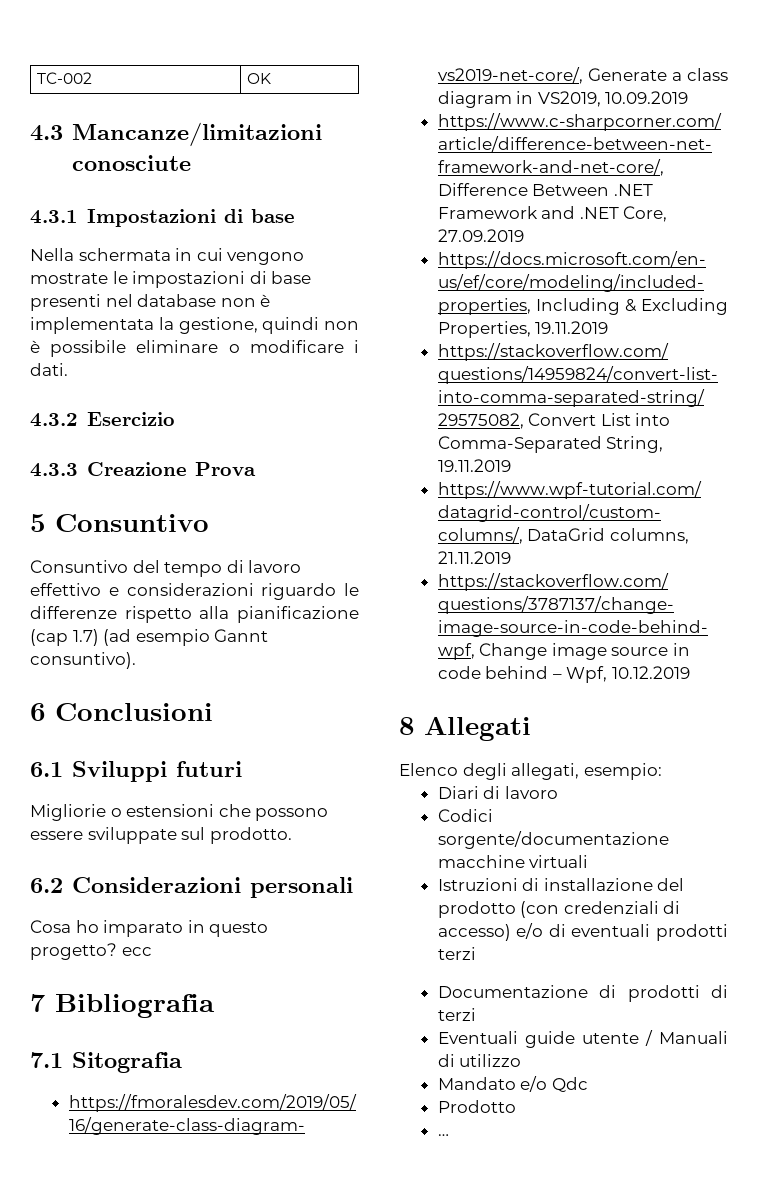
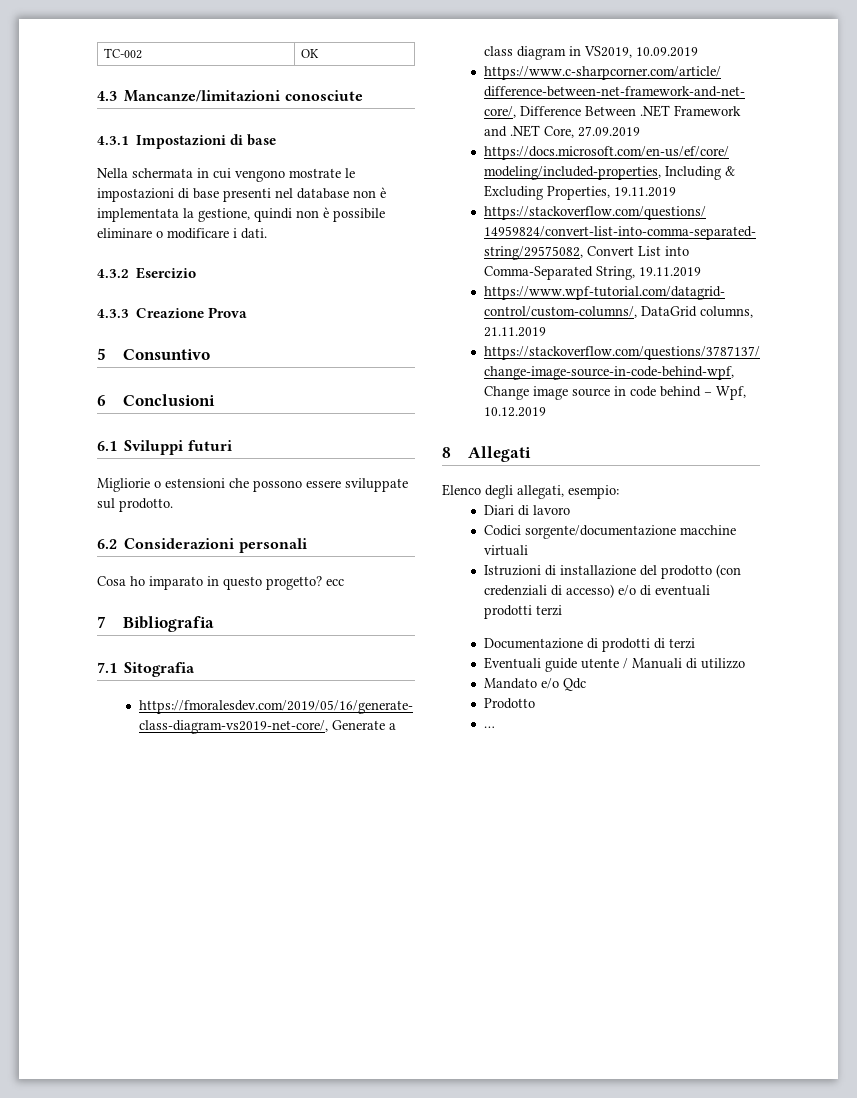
[30,560,302,577] [30,583,359,600] [30,606,360,623] [30,629,269,646] [30,652,136,669] // Consuntivo del tempo di lavoro effettivo e considerazioni riguardo le differenze rispetto alla pianificazione (cap 1.7) (ad esempio Gannt consuntivo). -> (210, 354) none

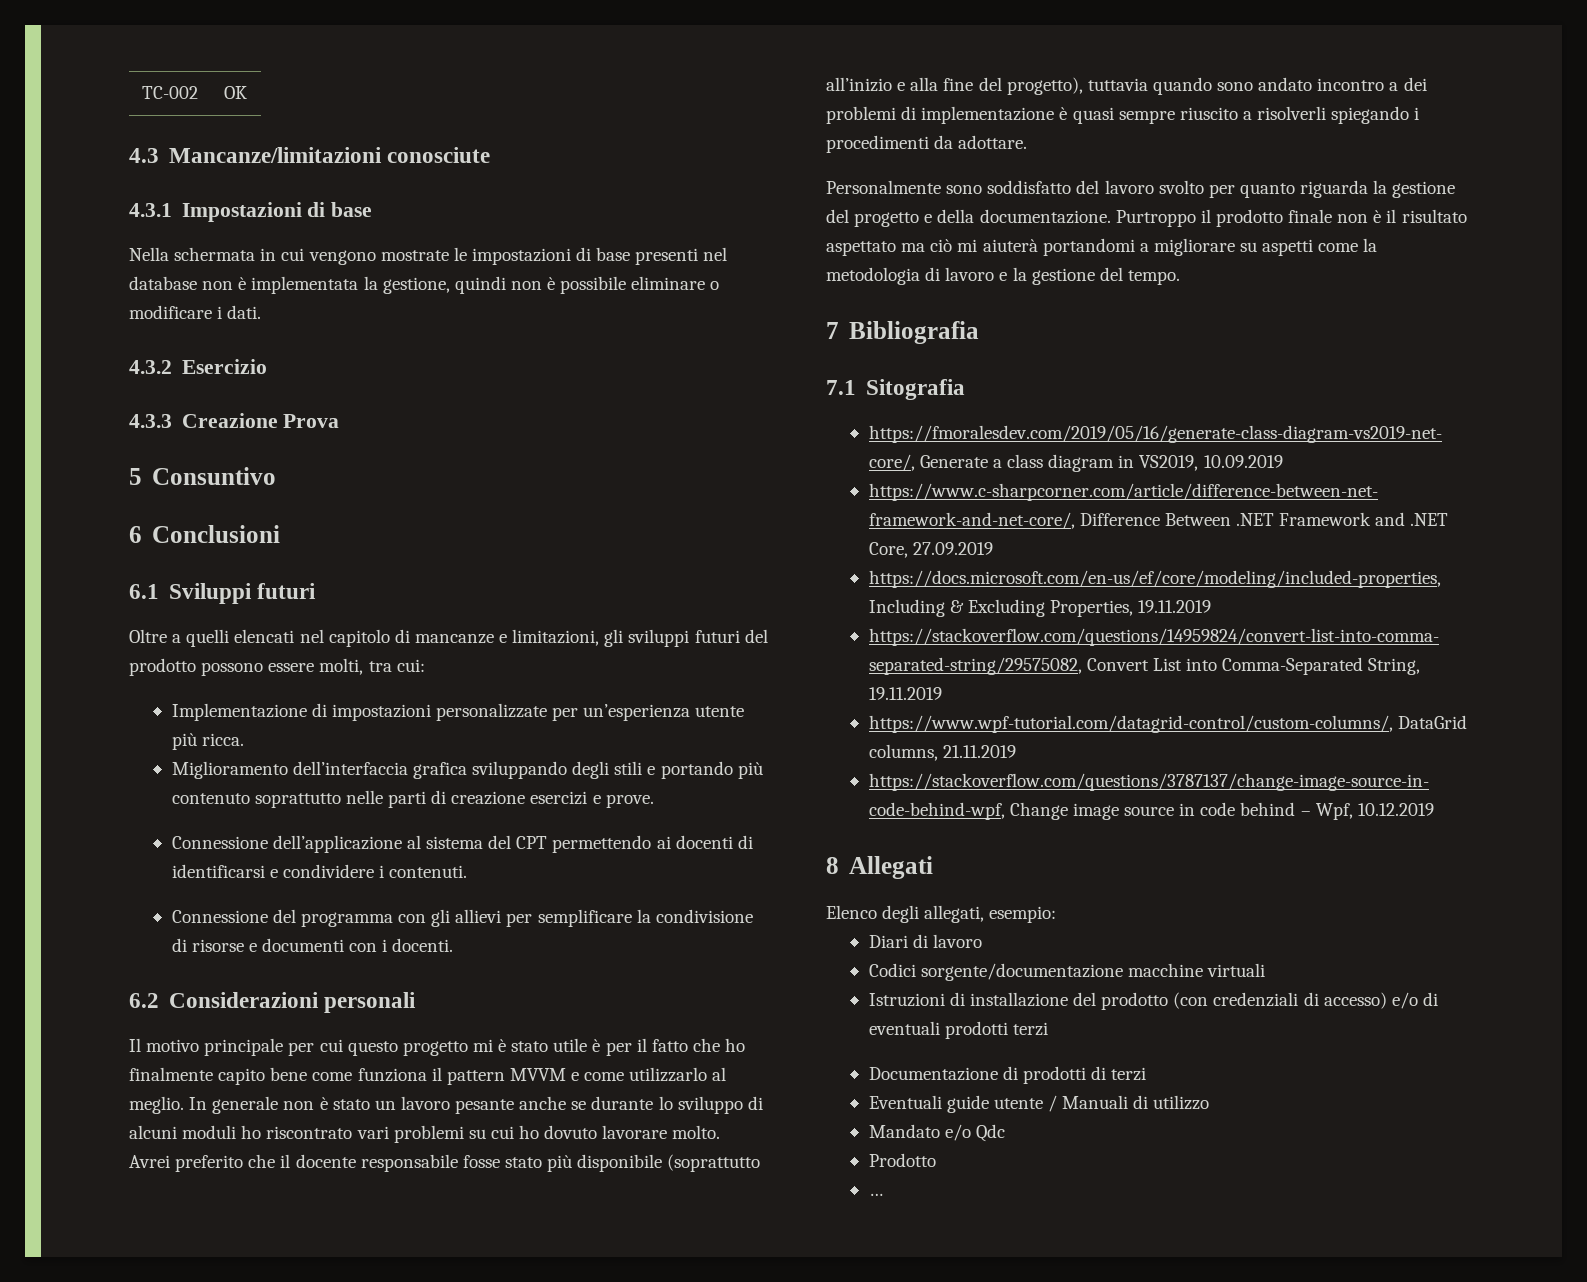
[97,478,408,492] [97,498,173,512] [97,538,307,553] [97,576,344,590] Migliorie o estensioni che possono essere sviluppate sul prodotto. // 6.2 Considerazioni personali // Cosa ho imparato in questo progetto? ecc -> [129,629,768,647] [129,658,425,676] [171,703,745,721] [171,733,244,750] [171,761,763,779] [171,790,654,808] [171,835,753,853] [171,864,468,878] [171,909,753,927] [171,938,454,952] [129,992,416,1013] [129,1038,746,1056] [129,1067,727,1085] [129,1096,763,1114] [129,1125,721,1143] [129,1154,761,1172] [826,77,1427,95] [826,106,1420,124] [826,135,1028,153] [826,180,1456,198] [826,209,1467,227] [826,238,1378,256] [826,267,1180,285] Oltre a quelli elencati nel capitolo di mancanze e limitazioni, gli sviluppi futuri del prodotto possono essere molti, tra cui: // Implementazione di impostazioni personalizzate per un’esperienza utente più ricca. // Miglioramento dell’interfaccia grafica sviluppando degli stili e portando più contenuto soprattutto nelle parti di creazione esercizi e prove. // Connessione dell’applicazione al sistema del CPT permettendo ai docenti di identificarsi e condividere i contenuti. // Connessione del programma con gli allievi per semplificare la condivisione di risorse e documenti con i docenti. // 6.2 Considerazioni personali // Il motivo principale per cui questo progetto mi è stato utile è per il fatto che ho finalmente capito bene come funziona il pattern MVVM e come utilizzarlo al meglio. In generale non è stato un lavoro pesante anche se durante lo sviluppo di alcuni moduli ho riscontrato vari problemi su cui ho dovuto lavorare molto. // Avrei preferito che il docente responsabile fosse stato più disponibile (soprattutto all’inizio e alla fine del progetto), tuttavia quando sono andato incontro a dei problemi di implementazione è quasi sempre riuscito a risolverli spiegando i procedimenti da adottare. // Personalmente sono soddisfatto del lavoro svolto per quanto riguarda la gestione del progetto e della documentazione. Purtroppo il prodotto finale non è il risultato aspettato ma ciò mi aiuterà portandomi a migliorare su aspetti come la metodologia di lavoro e la gestione del tempo.

